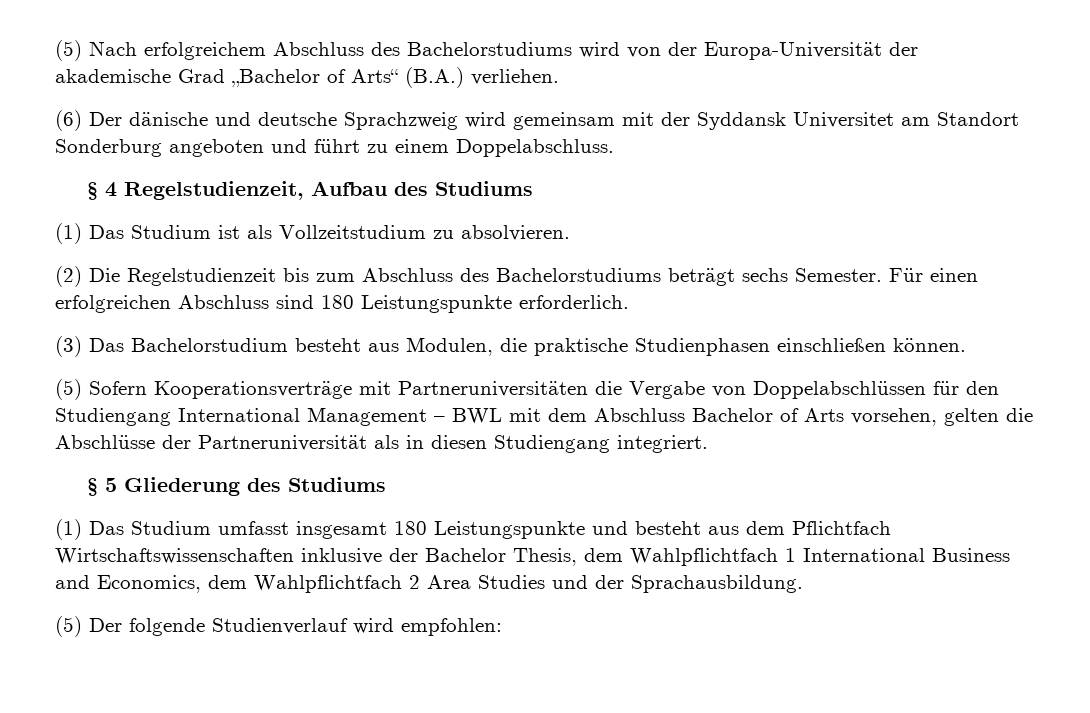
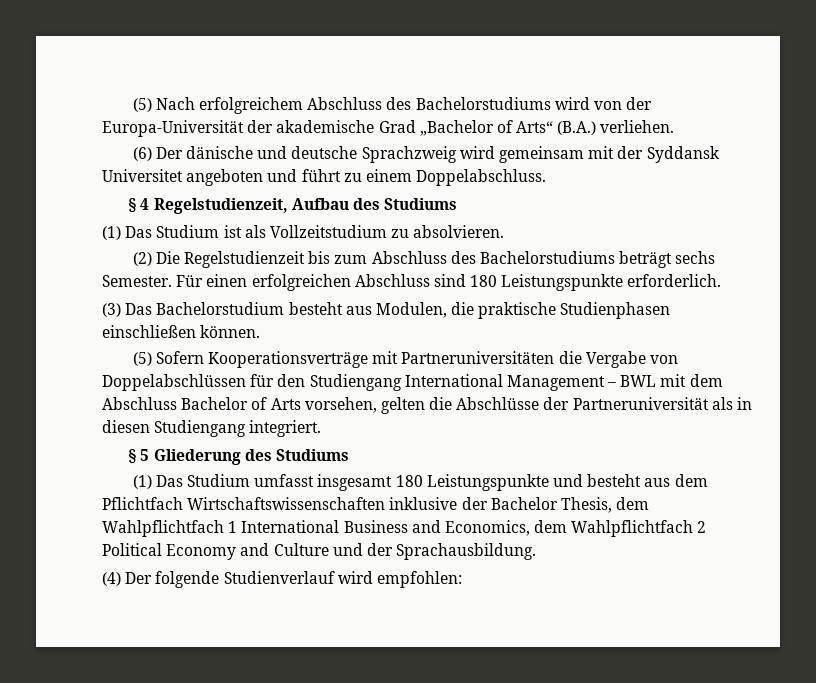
[901,112,1019,126] [55,139,162,157] am Standort Sonderburg -> (183, 175) none
[427,575,545,589] Area Studies -> [102,543,329,560] Political Economy and Culture
[55,616,82,637] (5) -> [102,572,121,586] (4)

